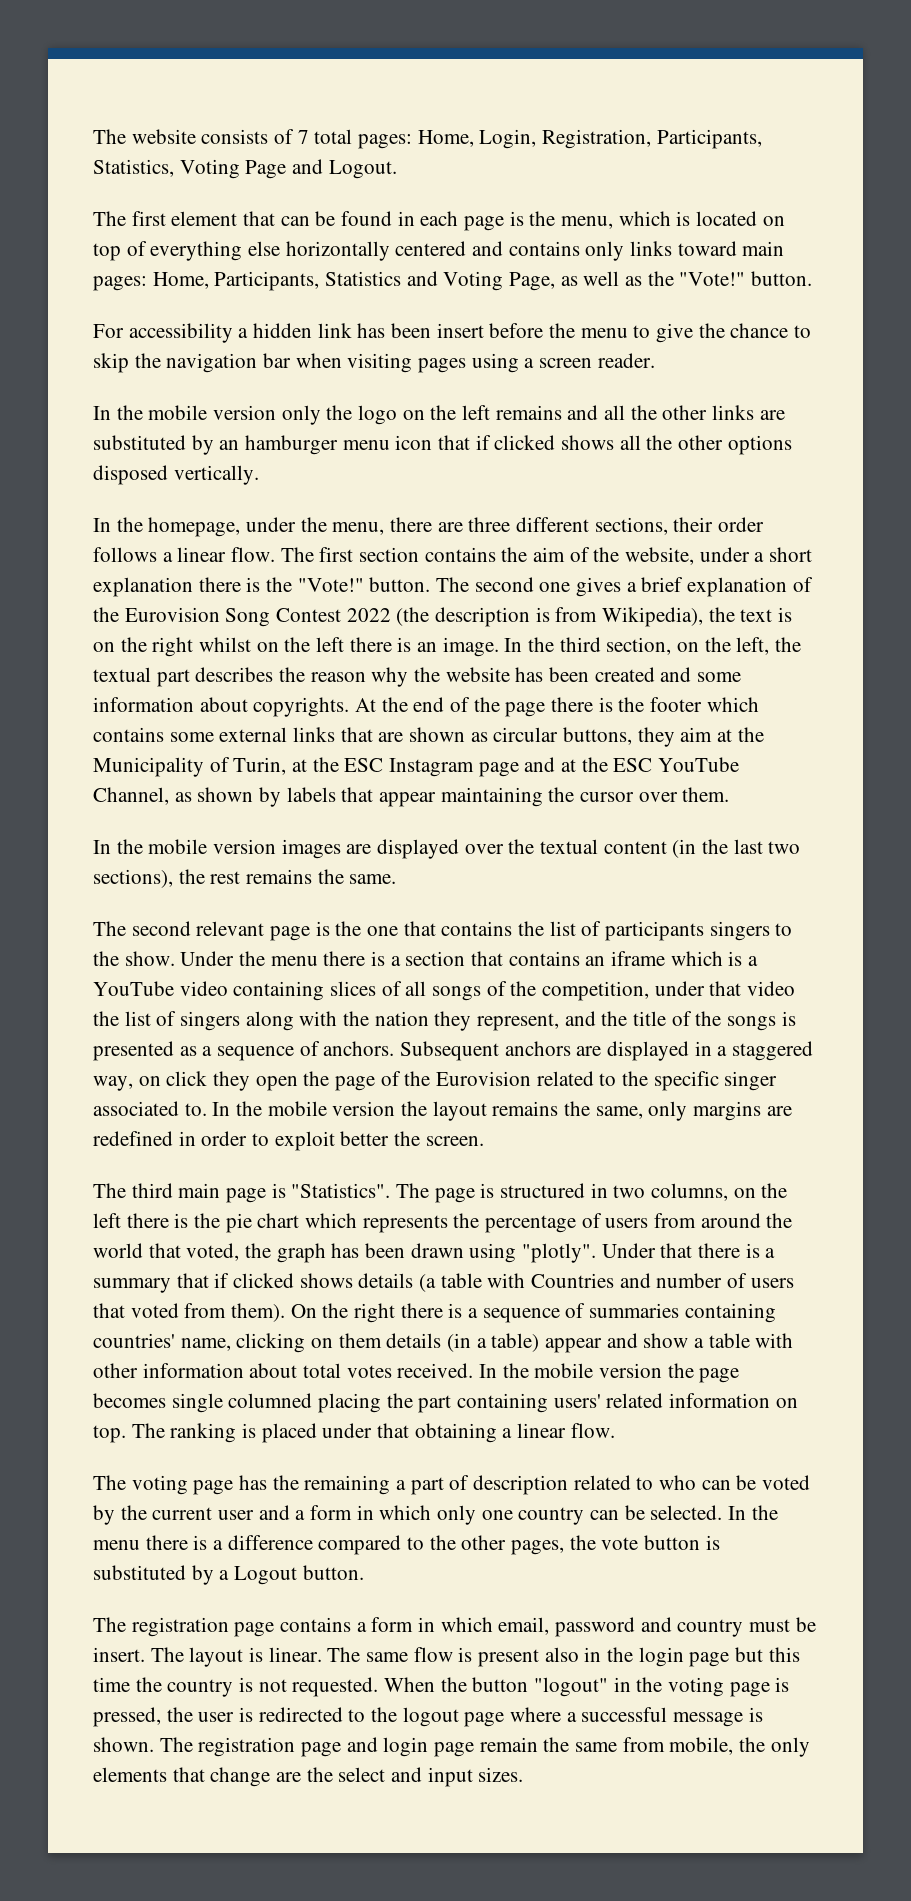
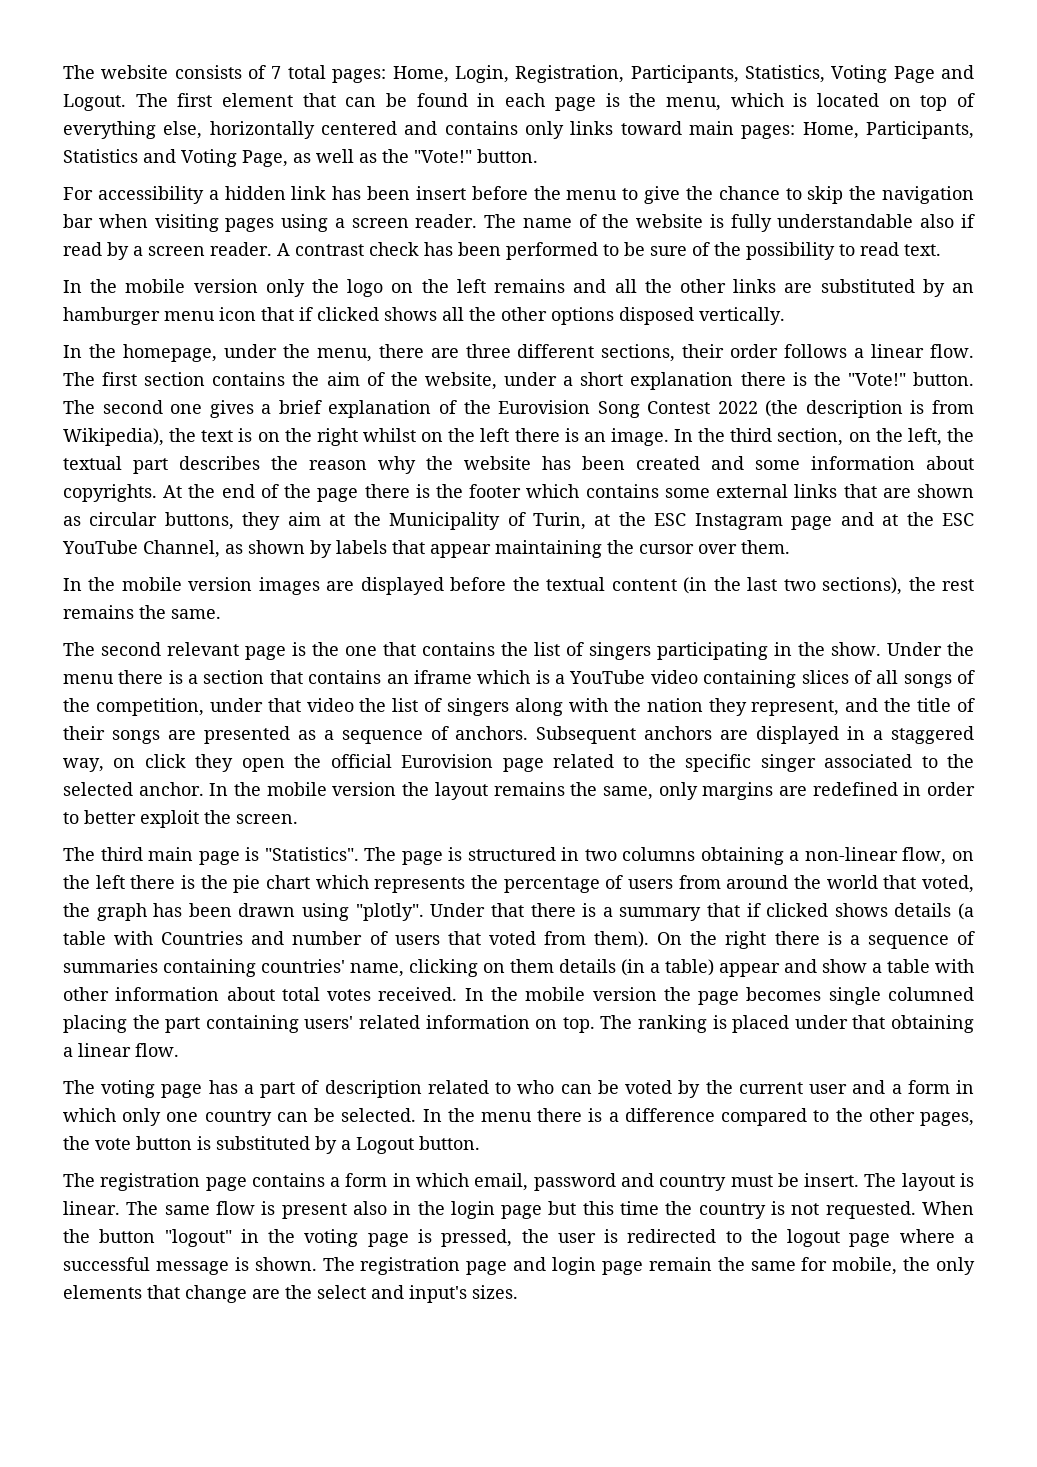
(397, 169) // -> (126, 102) none
[248,241,281,256] else -> [163,121,203,139] else,
(655, 360) none -> [484,214,975,232] [63,242,941,260] The name of the website is fully understandable also if read by a screen reader. A contrast check has been performed to be sure of the possibility to read text.
[464,844,504,854] over -> [450,577,507,591] before
[605,921,793,941] participants singers to -> [589,642,792,660] singers participating in
[695,1011,796,1031] the songs is -> [63,726,196,744] their songs are
[335,1071,532,1091] page of the Eurovision -> [330,754,544,772] official Eurovision page
[184,1103,207,1116] to. -> [921,754,974,768] [63,782,204,796] to the selected anchor.
[274,1131,390,1151] exploit better -> [84,810,199,828] better exploit
[651,1183,729,1201] columns, -> [622,847,947,865] columns obtaining a non-linear flow,
[272,1475,391,1495] the remaining -> (238, 1087) none
[622,1737,665,1752] from -> [801,1257,828,1271] for
[427,1767,473,1787] input -> [409,1285,467,1303] input's

